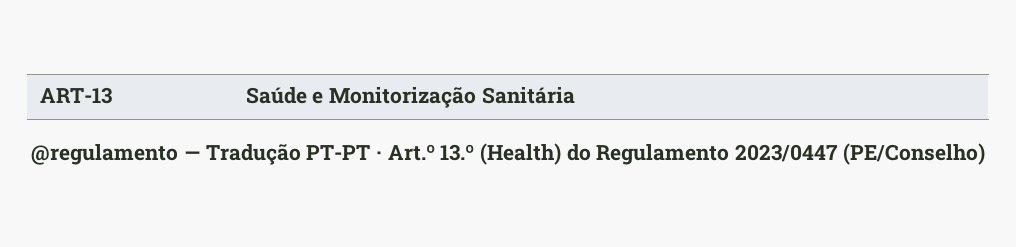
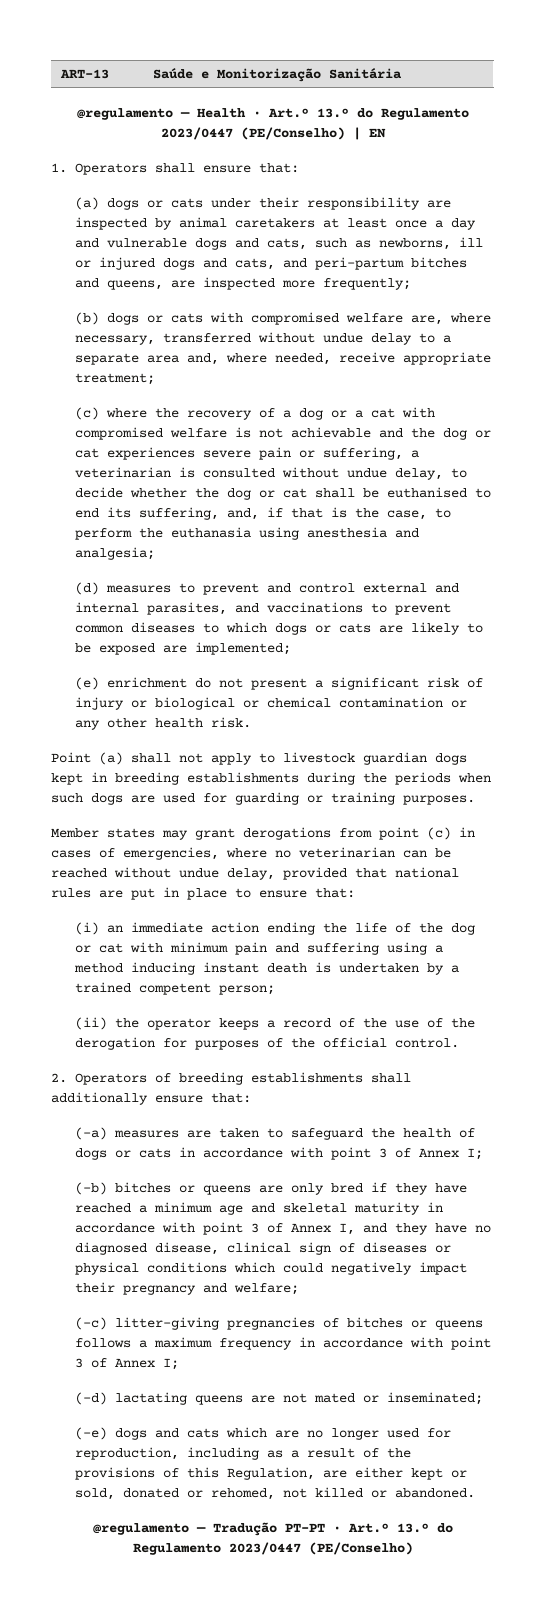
(575, 95) none -> [76,108,469,120] [160,127,386,140] [51,163,299,175] [75,197,452,210] [75,217,477,230] [75,237,484,250] [75,257,468,270] [75,277,412,290] [75,312,492,325] [75,332,452,345] [75,352,492,365] [75,373,156,385] [75,407,436,420] [75,427,492,440] [75,447,420,460] [75,467,468,480] [75,487,492,500] [75,507,452,520] [75,527,420,540] [75,547,156,560] [75,582,460,595] [75,602,452,615] [75,622,484,635] [75,642,292,655] [75,677,484,690] [75,697,468,710] [75,717,252,730] [51,752,467,765] [51,772,491,785] [51,792,475,805] [51,827,475,840] [51,847,451,860] [51,867,459,880] [51,887,355,900] [75,922,476,935] [75,942,444,955] [74,962,460,975] [75,982,276,995] [75,1017,476,1030] [75,1037,460,1050] [51,1072,411,1085] [51,1092,251,1105] [75,1127,476,1140] [75,1147,484,1160] [75,1182,468,1195] [75,1202,444,1215] [75,1222,492,1235] [75,1242,452,1255] [75,1262,468,1275] [75,1282,300,1295] [75,1317,484,1330] [75,1337,492,1350] [75,1358,180,1370] [75,1392,484,1405] [75,1427,452,1440] [75,1447,412,1460] [75,1467,468,1480] [75,1487,476,1500] // @regulamento — Health · Art.º 13.º do Regulamento 2023/0447 (PE/Conselho) | EN // 1. Operators shall ensure that: // (a) dogs or cats under their responsibility are inspected by animal caretakers at least once a day and vulnerable dogs and cats, such as newborns, ill or injured dogs and cats, and peri-partum bitches and queens, are inspected more frequently; // (b) dogs or cats with compromised welfare are, where necessary, transferred without undue delay to a separate area and, where needed, receive appropriate treatment; // (c) where the recovery of a dog or a cat with compromised welfare is not achievable and the dog or cat experiences severe pain or suffering, a veterinarian is consulted without undue delay, to decide whether the dog or cat shall be euthanised to end its suffering, and, if that is the case, to perform the euthanasia using anesthesia and analgesia; // (d) measures to prevent and control external and internal parasites, and vaccinations to prevent common diseases to which dogs or cats are likely to be exposed are implemented; // (e) enrichment do not present a significant risk of injury or biological or chemical contamination or any other health risk. // Point (a) shall not apply to livestock guardian dogs kept in breeding establishments during the periods when such dogs are used for guarding or training purposes. // Member states may grant derogations from point (c) in cases of emergencies, where no veterinarian can be reached without undue delay, provided that national rules are put in place to ensure that: // (i) an immediate action ending the life of the dog or cat with minimum pain and suffering using a method inducing instant death is undertaken by a trained competent person; // (ii) the operator keeps a record of the use of the derogation for purposes of the official control. // 2. Operators of breeding establishments shall additionally ensure that: // (-a) measures are taken to safeguard the health of dogs or cats in accordance with point 3 of Annex I; // (-b) bitches or queens are only bred if they have reached a minimum age and skeletal maturity in accordance with point 3 of Annex I, and they have no diagnosed disease, clinical sign of diseases or physical conditions which could negatively impact their pregnancy and welfare; // (-c) litter-giving pregnancies of bitches or queens follows a maximum frequency in accordance with point 3 of Annex I; // (-d) lactating queens are not mated or inseminated; // (-e) dogs and cats which are no longer used for reproduction, including as a result of the provisions of this Regulation, are either kept or sold, donated or rehomed, not killed or abandoned.
[480,143,562,165] (Health) -> (429, 1528) none

